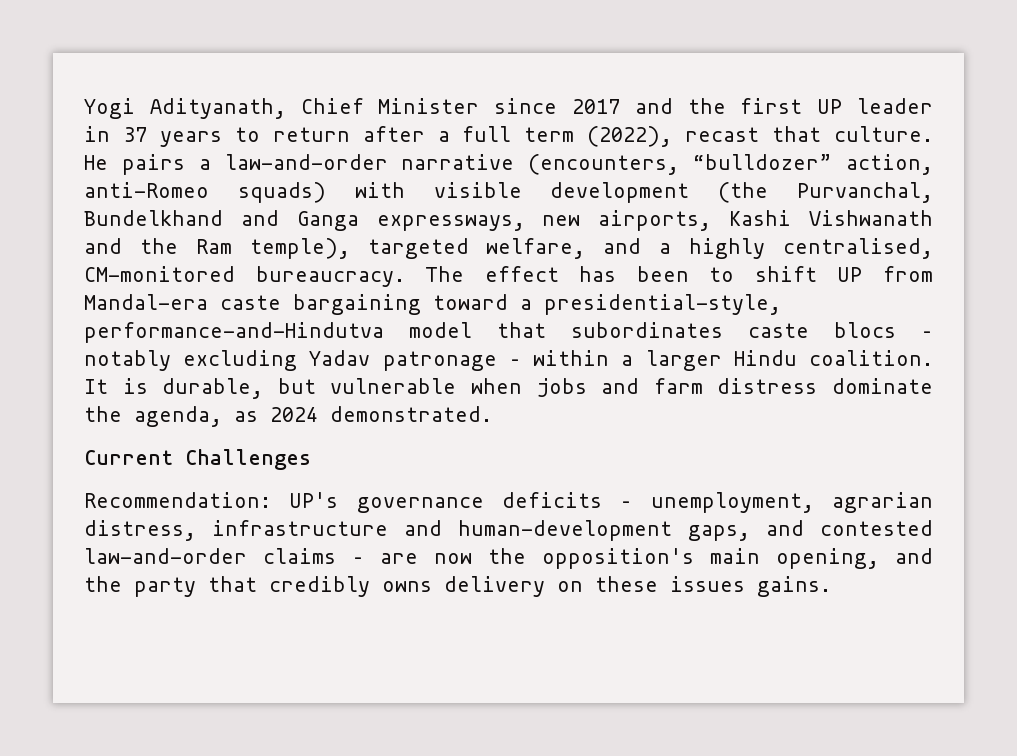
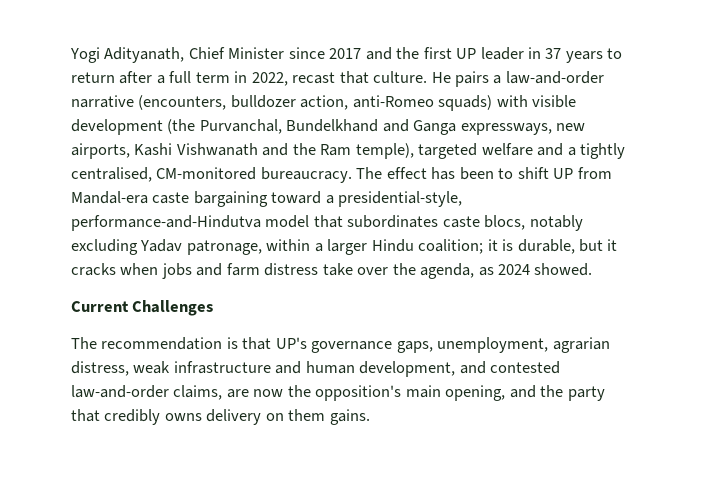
[587,126,673,147] (2022), -> [234,71,288,86] in 2022,
[693,154,833,170] “bulldozer” -> [230,95,296,108] bulldozer
[486,238,586,259] welfare, -> [481,143,533,156] welfare
[689,238,766,259] highly -> [580,143,626,159] tightly
[834,322,933,338] blocs – -> [484,215,526,230] blocs,
[382,351,521,371] patronage – -> [186,240,262,255] patronage,
[808,350,933,366] [84,379,108,394] coalition. It -> [418,239,498,254] coalition; it
[330,378,457,394] vulnerable -> [607,239,618,251] [71,263,116,276] it cracks
[832,378,934,394] dominate -> [322,263,389,276] take over
[330,406,492,422] demonstrated. -> [534,263,593,276] showed.
[84,492,633,513] Recommendation: UP's governance deficits – -> [71,337,433,353] The recommendation is that UP's governance gaps,
(196, 530) none -> [133,361,171,374] weak
[458,520,750,541] human-development gaps, -> [305,361,456,377] human development,
[263,548,364,564] claims – -> [173,385,223,400] claims,
[595,576,745,592] these issues -> [288,409,326,421] them

